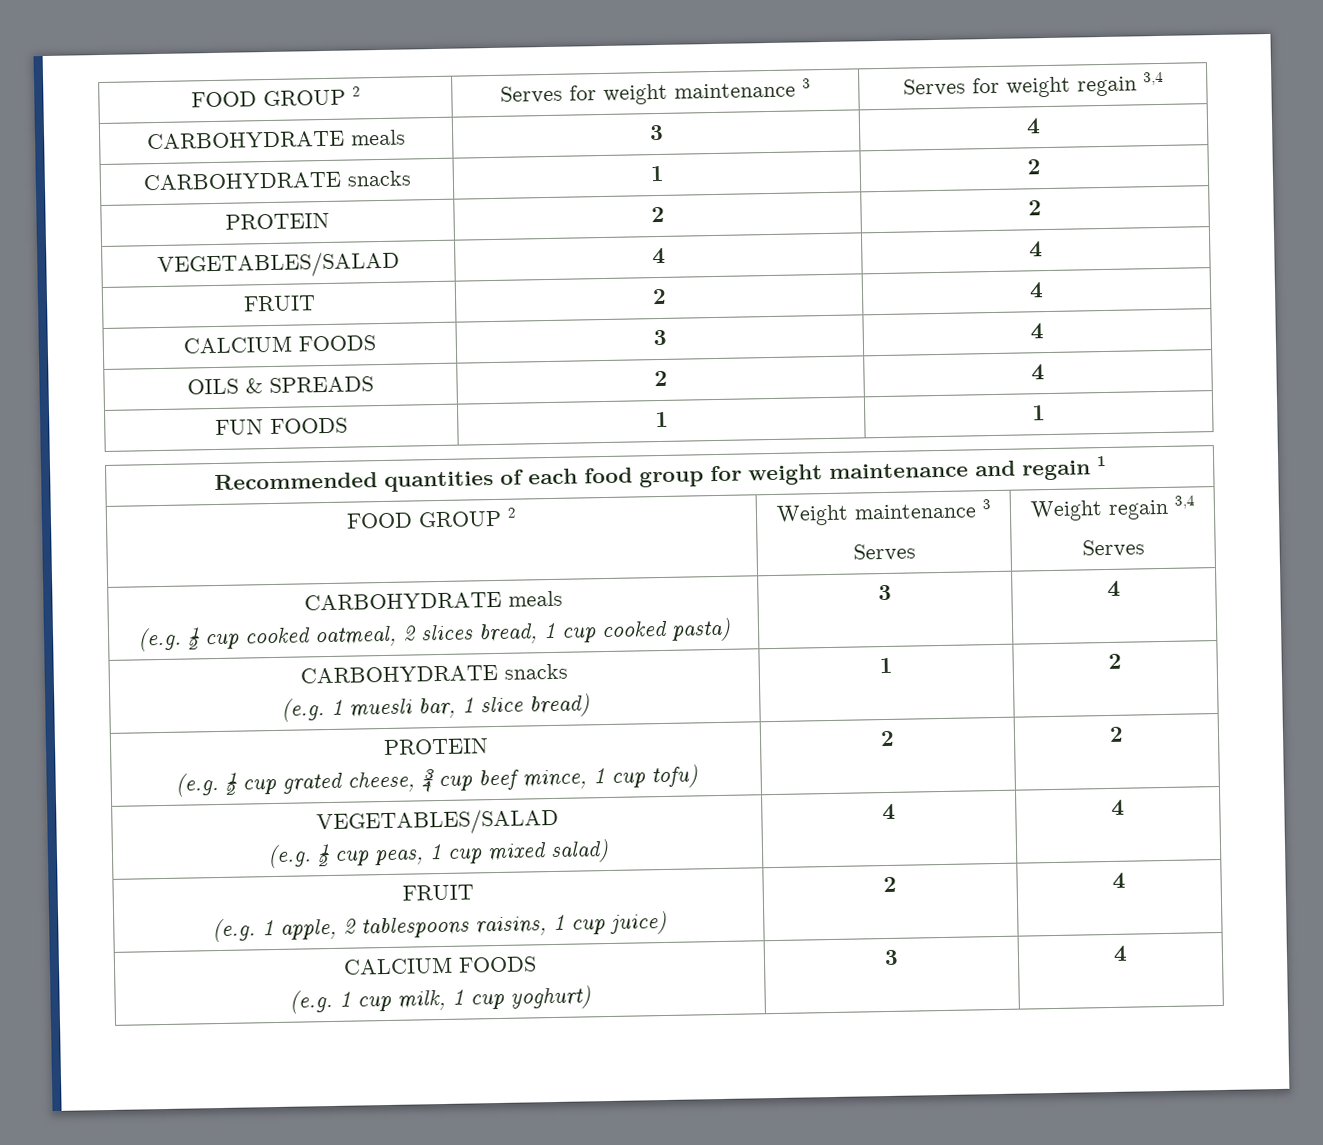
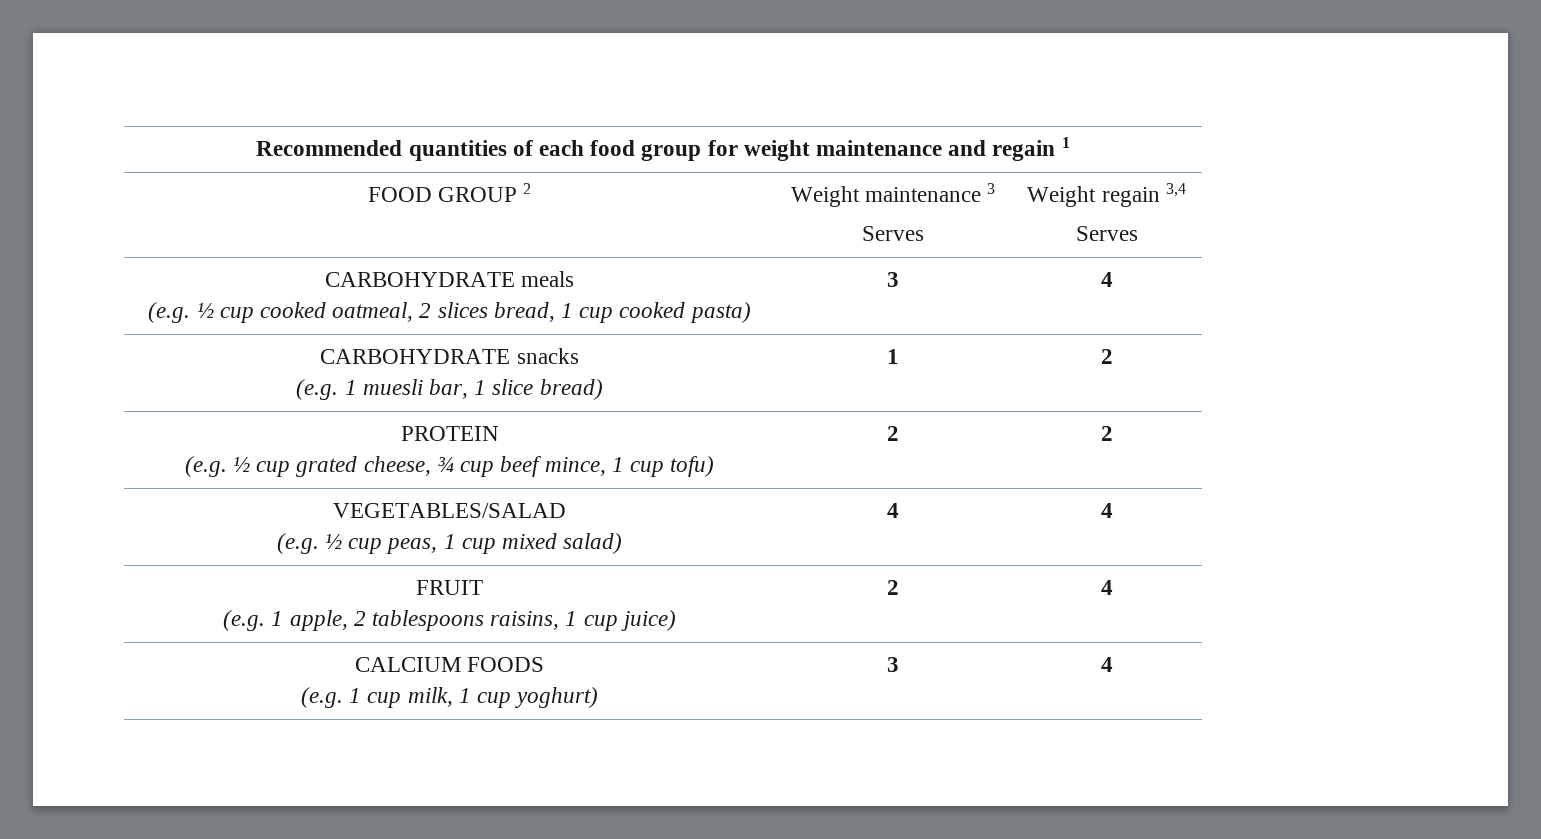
[190,86,361,108] [500,78,811,105] [902,71,1164,98] [147,129,406,150] [648,124,664,141] [1026,118,1041,135] [142,170,412,191] [649,165,664,182] [1027,159,1041,175] [225,212,330,230] [650,206,665,223] [1028,200,1042,216] [157,250,400,280] [651,247,666,265] [1029,241,1043,258] [242,295,316,312] [651,288,667,305] [1029,282,1044,299] [183,335,376,354] [652,329,667,346] [1030,323,1044,340] [187,376,374,395] [653,370,668,387] [1031,364,1045,381] [215,417,348,435] [654,411,669,428] [1032,405,1046,421] FOOD GROUP 2 | Serves for weight maintenance 3 | Serves for weight regain 3,4 // CARBOHYDRATE meals | 3 | 4 // CARBOHYDRATE snacks | 1 | 2 // PROTEIN | 2 | 2 // VEGETABLES/SALAD | 4 | 4 // FRUIT | 2 | 4 // CALCIUM FOODS | 3 | 4 // OILS & SPREADS | 2 | 4 // FUN FOODS | 1 | 1 // -> (256, 148) none

